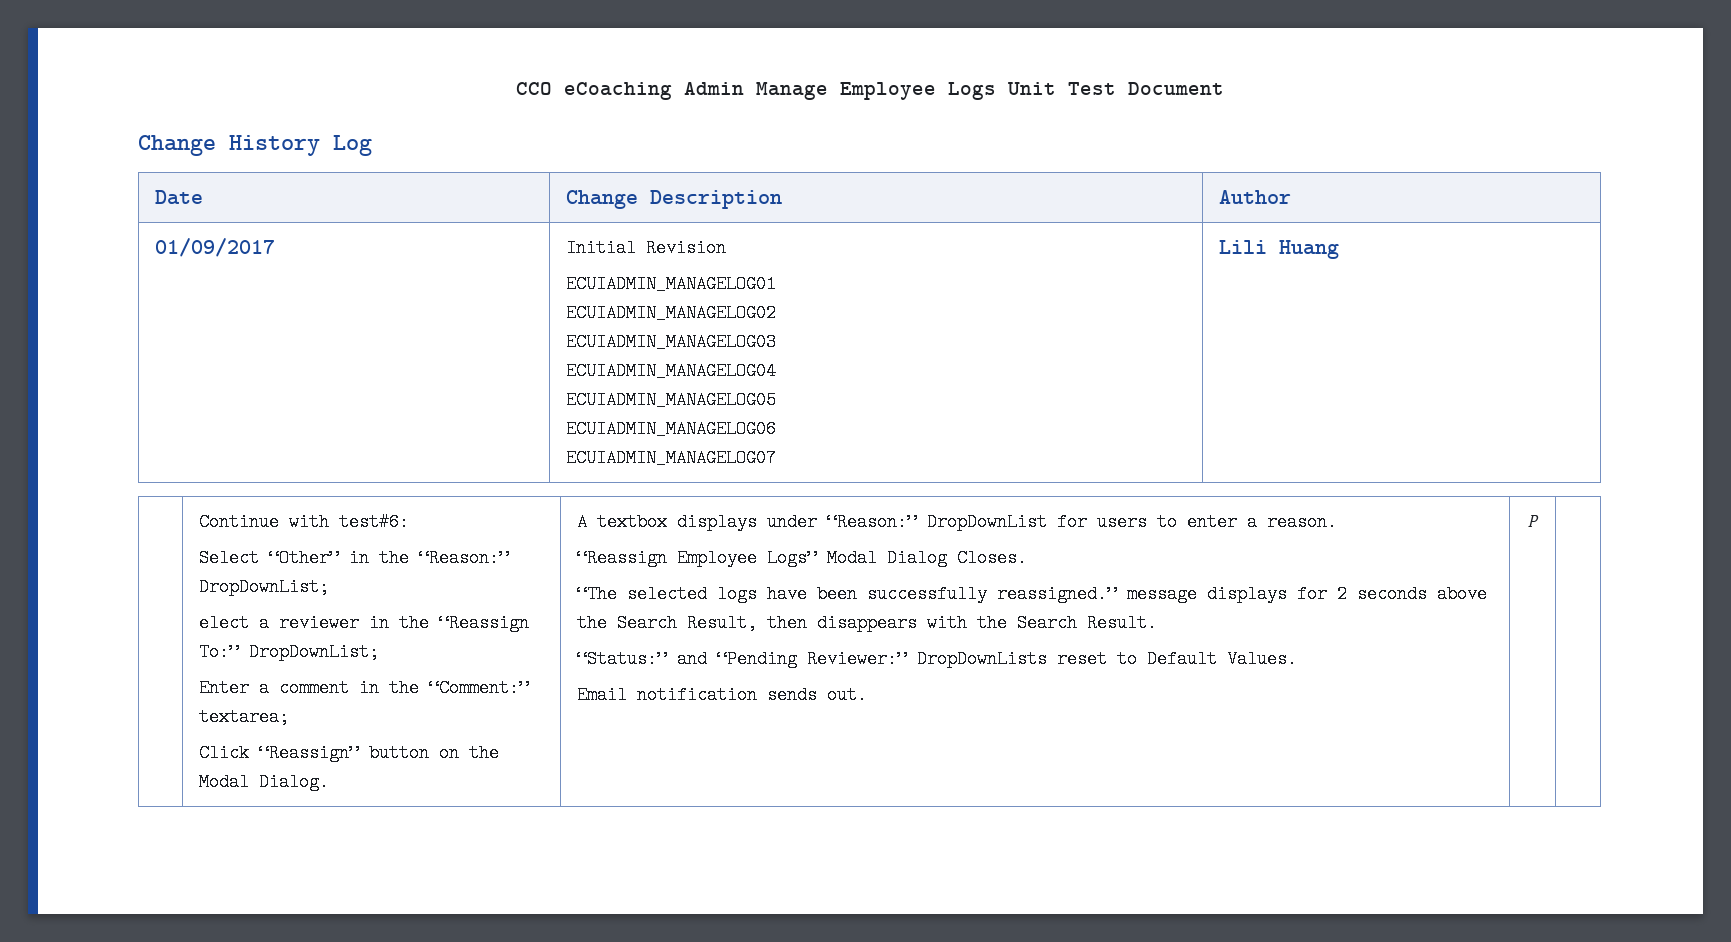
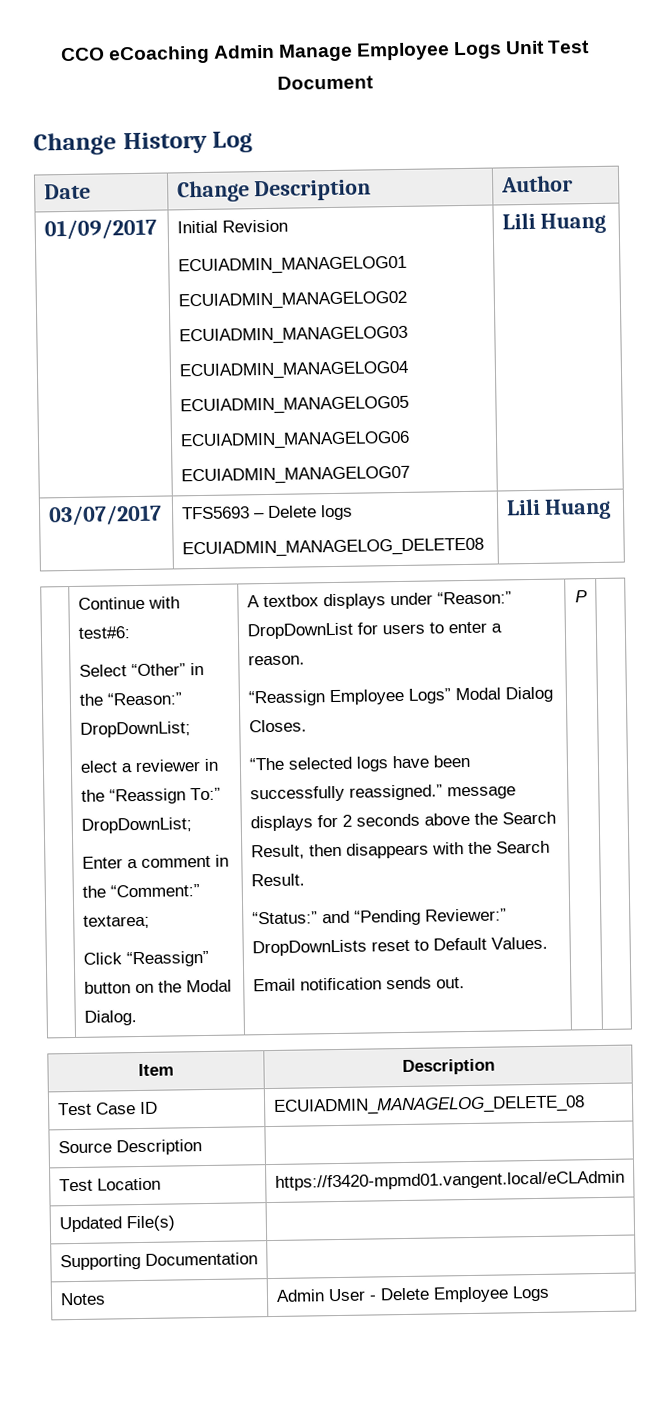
(1339, 249) none -> [47,504,162,527] [180,504,353,521] [181,537,484,559] [505,498,612,520] // 03/07/2017 | TFS5693 – Delete logs // ECUIADMIN_MANAGELOG_DELETE08 | Lili Huang
(1539, 521) none -> [138,1063,174,1077] [401,1058,495,1076] [57,1101,158,1116] [273,1095,585,1116] [57,1139,202,1156] [58,1177,161,1192] [274,1170,625,1191] [58,1215,175,1233] [59,1252,258,1271] [59,1292,106,1306] [275,1285,550,1303] // Item | Description // Test Case ID | ECUIADMIN_MANAGELOG_DELETE_08 // Source Description | // Test Location | https://f3420-mpmd01.vangent.local/eCLAdmin // Updated File(s) | // Supporting Documentation | // Notes | Admin User - Delete Employee Logs

